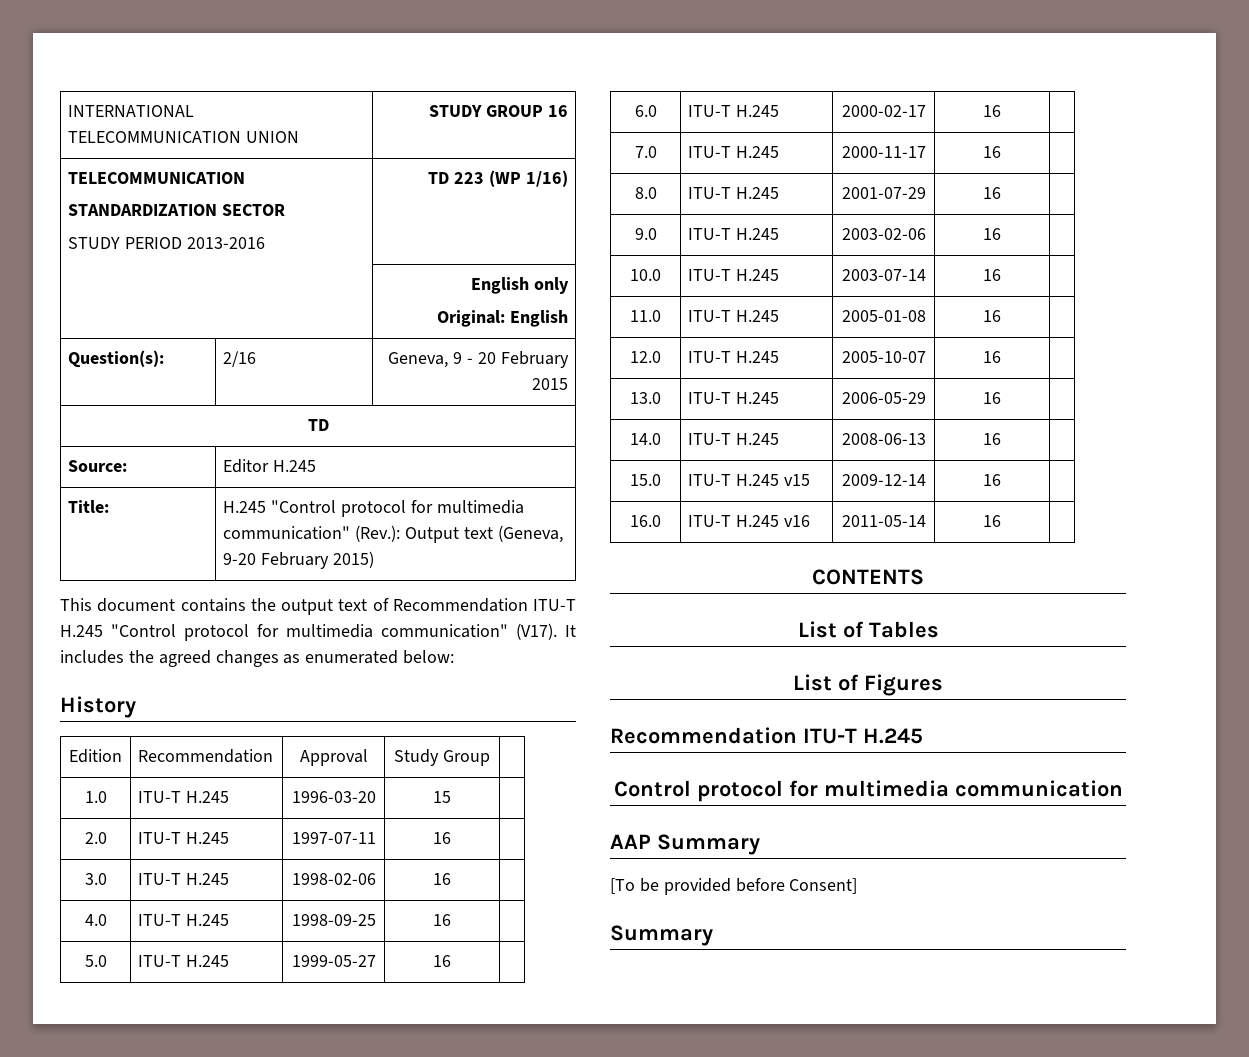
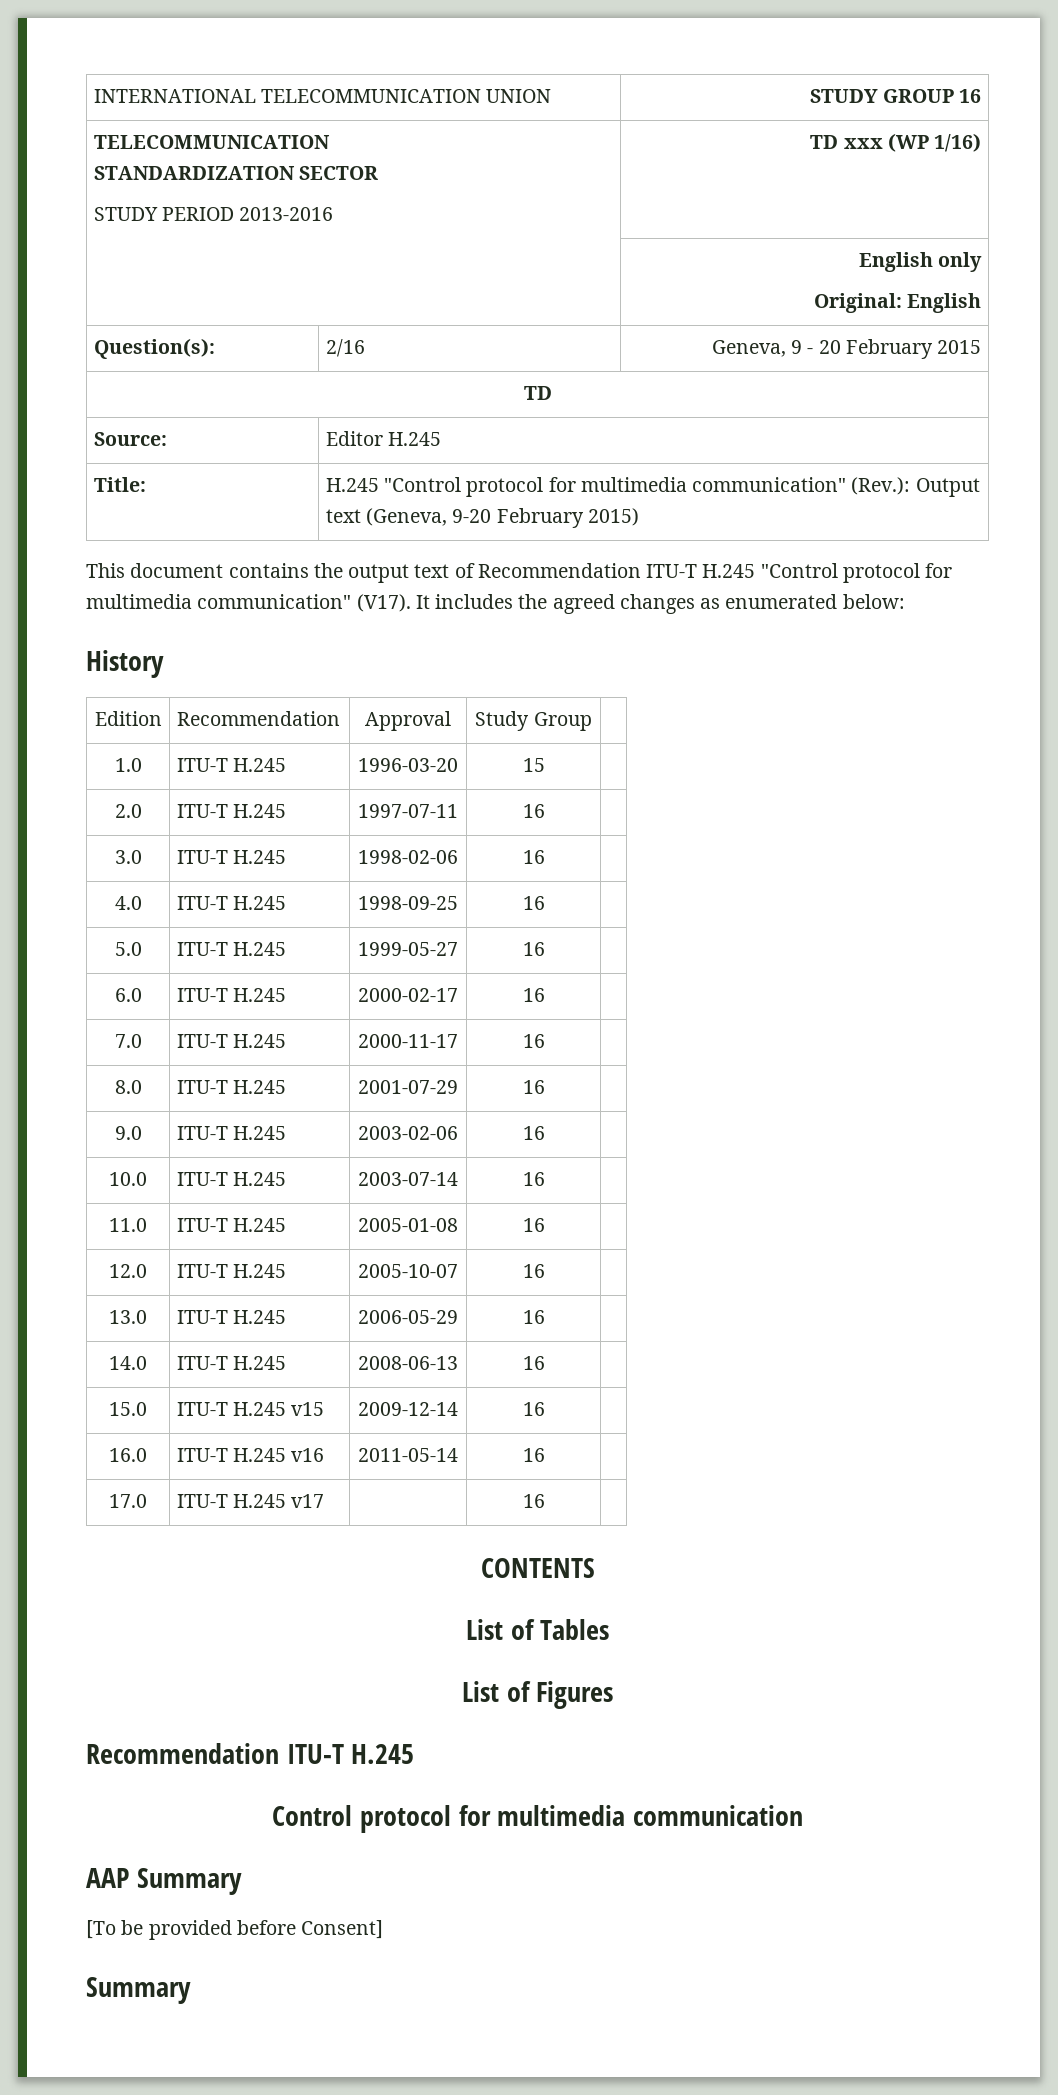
[454,172,485,184] 223 -> [843,138,883,149] xxx
(1001, 521) none -> [109,1494,147,1508] [176,1494,325,1508] [522,1494,545,1508] // 17.0 | ITU-T H.245 v17 | | 16 |

